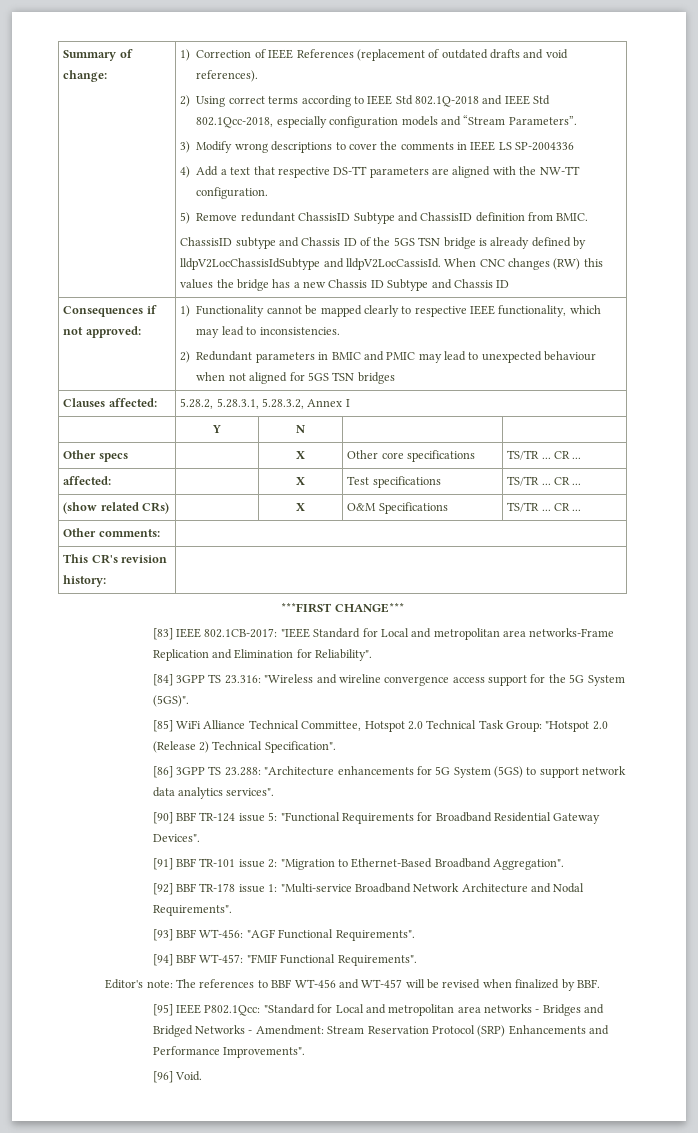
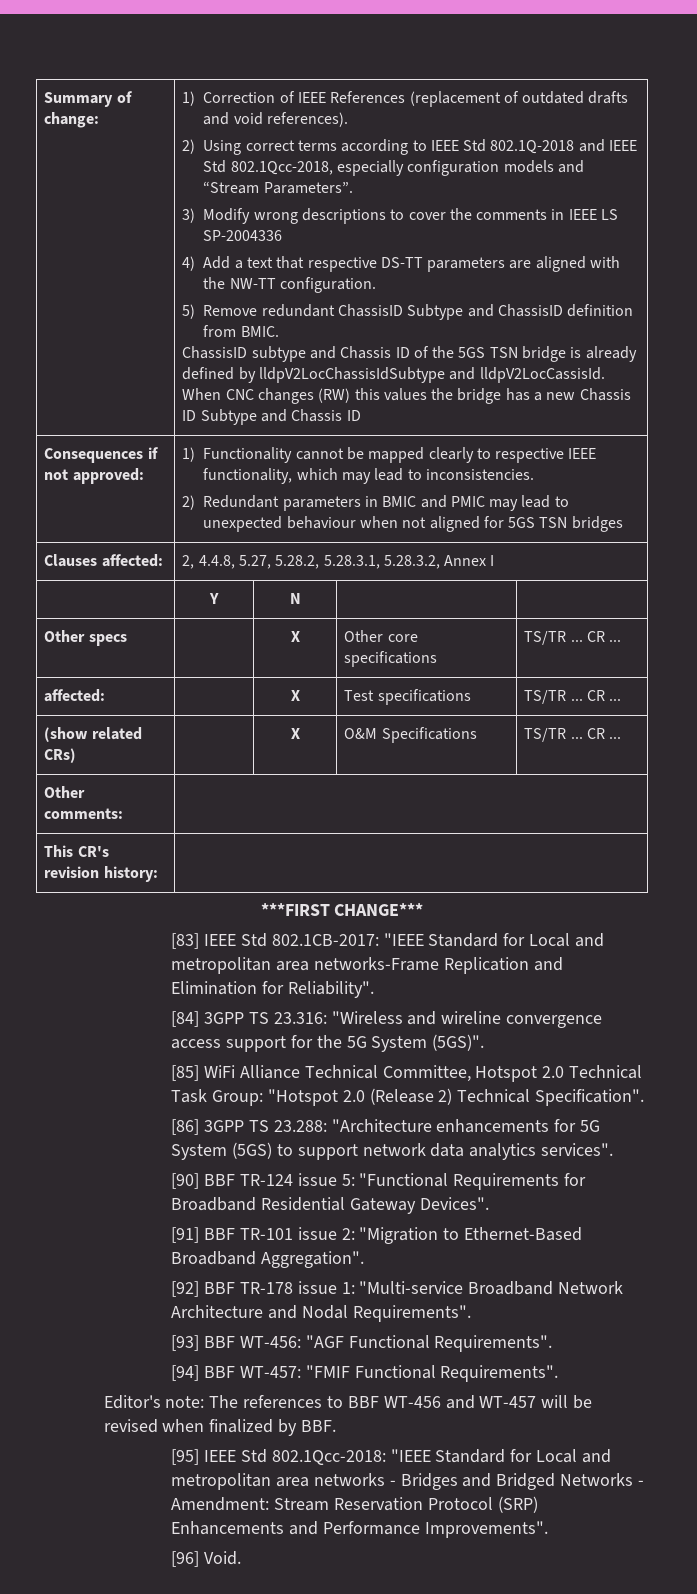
(157, 402) none -> [182,555,271,569] 2, 4.4.8, 5.27,
(202, 633) none -> [240,933,267,947] Std
[204,1004,315,1016] P802.1Qcc: "Standard -> [240,1449,506,1465] Std 802.1Qcc-2018: "IEEE Standard

